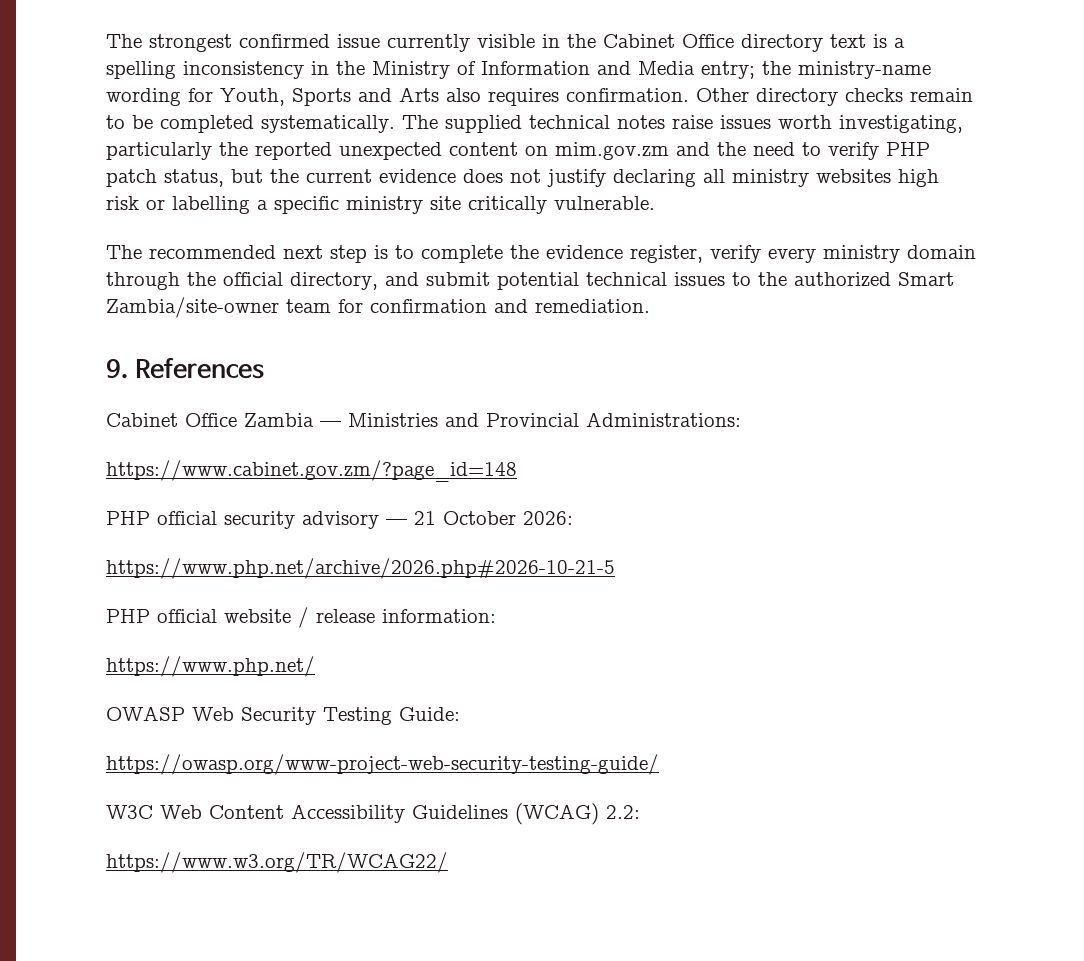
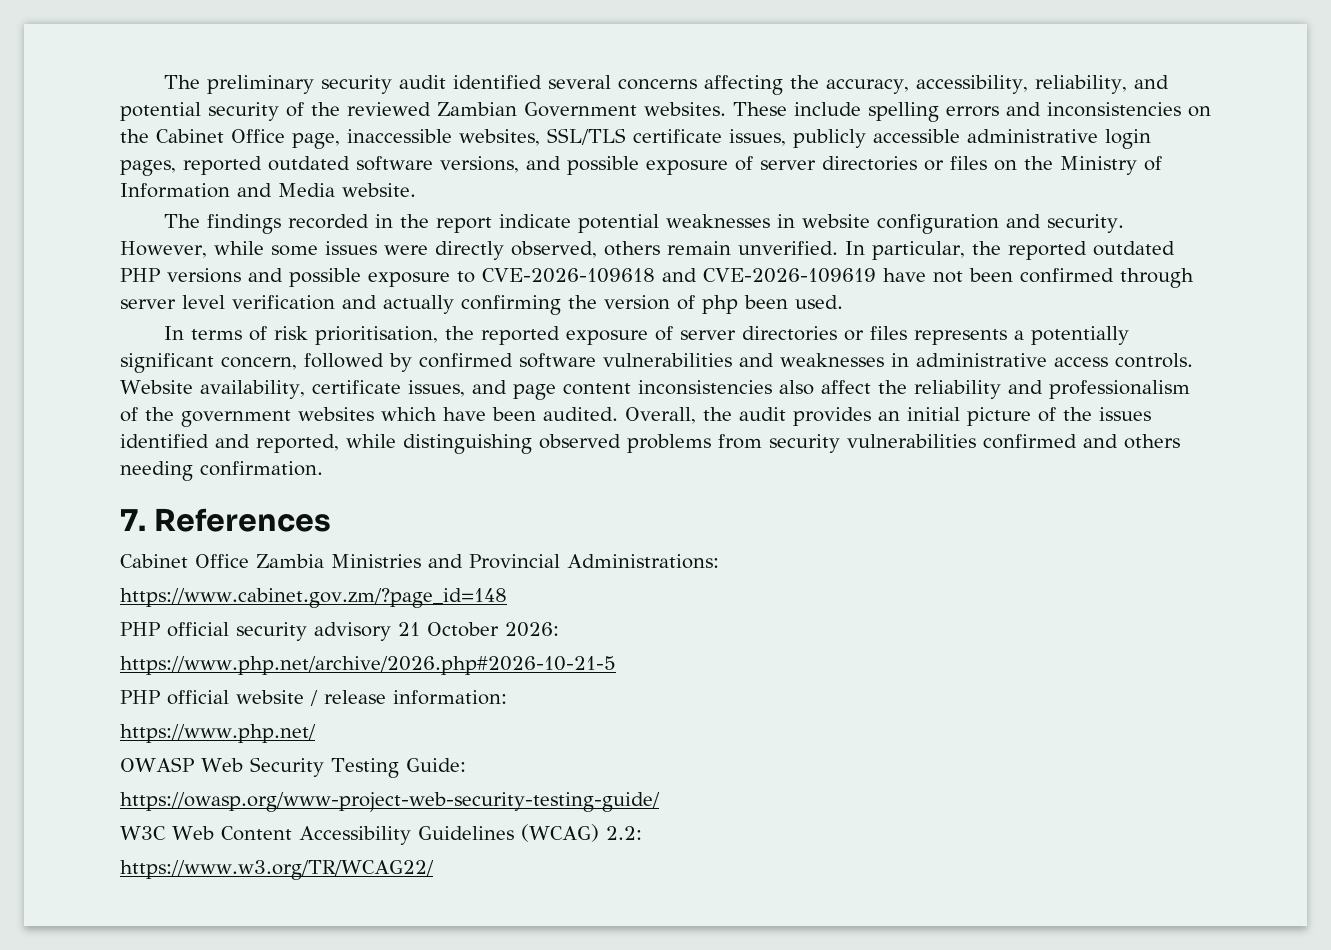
[106,34,905,52] [106,61,329,79] The strongest confirmed issue currently visible in the Cabinet Office directory text is a spelling inconsistency in -> [164,75,1170,95] [120,102,1211,122] [120,128,1151,149] [120,156,1017,176] The preliminary security audit identified several concerns affecting the accuracy, accessibility, reliability, and potential security of the reviewed Zambian Government websites. These include spelling errors and inconsistencies on the Cabinet Office page, inaccessible websites, SSL/TLS certificate issues, publicly accessible administrative login pages, reported outdated software versions, and possible exposure of server directories or files on
[701,61,931,79] [106,87,973,106] [106,115,963,133] [106,142,930,160] [106,169,939,187] [106,196,655,214] [106,245,976,263] [106,272,954,290] [106,297,650,318] [106,359,128,379] entry; the ministry-name wording for Youth, Sports and Arts also requires confirmation. Other directory checks remain to be completed systematically. The supplied technical notes raise issues worth investigating, particularly the reported unexpected content on mim.gov.zm and the need to verify PHP patch status, but the current evidence does not justify declaring all ministry websites high risk or labelling a specific ministry site critically vulnerable. // The recommended next step is to complete the evidence register, verify every ministry domain through the official directory, and submit potential technical issues to the authorized Smart Zambia/site-owner team for confirmation and remediation. // 9. -> [342,183,416,197] [164,214,1125,234] [120,241,1175,260] [120,268,1194,288] [120,295,843,315] [164,326,1130,345] [120,353,1193,373] [120,380,1190,400] [120,407,1151,427] [120,434,1180,454] [120,461,323,481] [120,509,146,531] website. // The findings recorded in the report indicate potential weaknesses in website configuration and security. However, while some issues were directly observed, others remain unverified. In particular, the reported outdated PHP versions and possible exposure to CVE-2026-109618 and CVE-2026-109619 have not been confirmed through server level verification and actually confirming the version of php been used. // In terms of risk prioritisation, the reported exposure of server directories or files represents a potentially significant concern, followed by confirmed software vulnerabilities and weaknesses in administrative access controls. Website availability, certificate issues, and page content inconsistencies also affect the reliability and professionalism of the government websites which have been audited. Overall, the audit provides an initial picture of the issues identified and reported, while distinguishing observed problems from security vulnerabilities confirmed and others needing confirmation. // 7.
[320,421,341,427] — -> (324, 561) none
[386,519,407,525] — -> (391, 631) none

